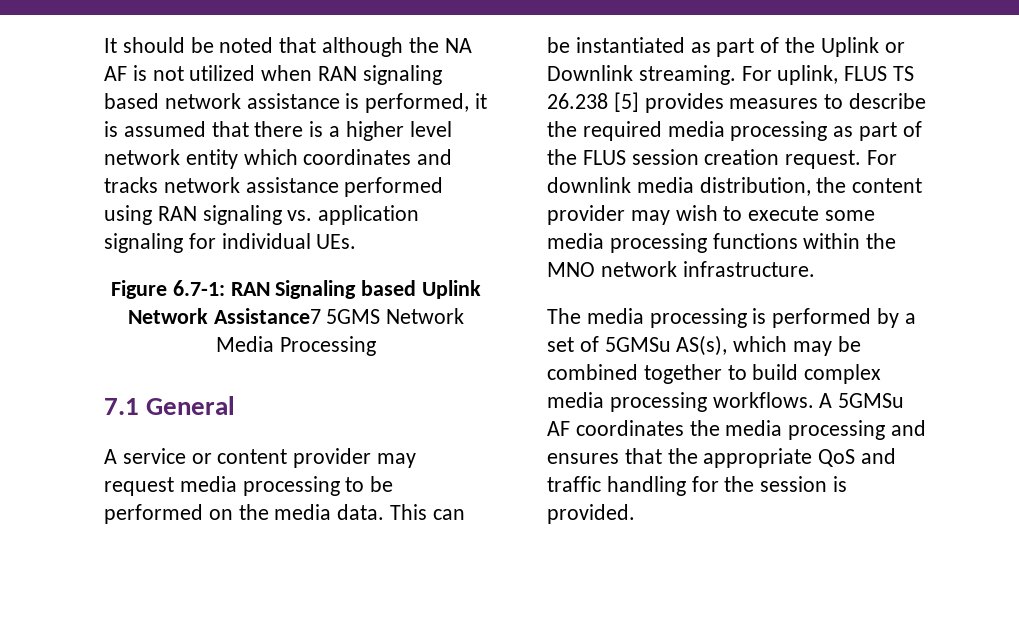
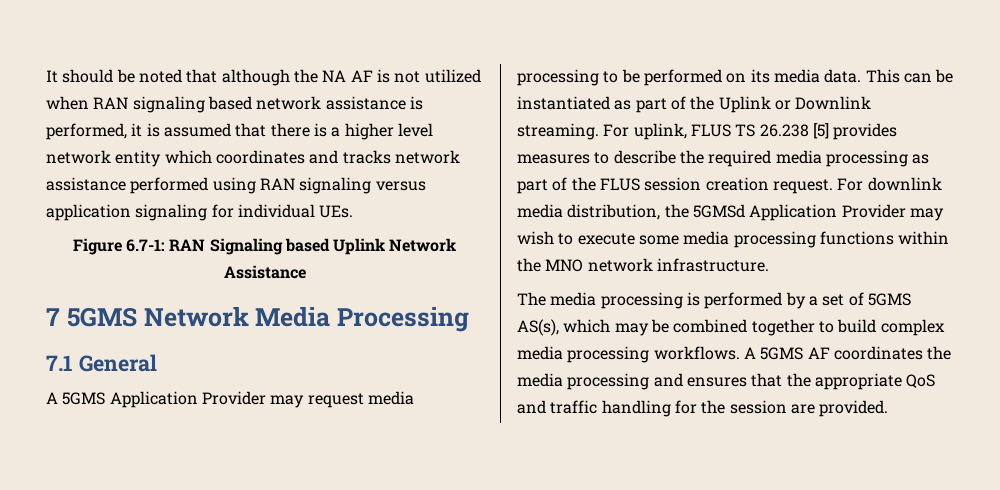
[287,210,313,221] vs. -> [375,181,426,191] versus
[213,308,321,324] Assistance7 -> [223,265,306,279] [46,308,60,326] Assistance // 7
[122,448,372,468] service or content provider -> [62,391,266,408] 5GMS Application Provider
[238,504,269,520] the -> [750,69,770,83] its
[852,178,923,193] [547,205,625,225] content provider -> [692,204,906,221] 5GMSd Application Provider
[604,337,671,352] 5GMSu -> [867,293,911,306] 5GMS
[838,393,905,408] 5GMSu -> [760,347,804,360] 5GMS
[833,476,848,492] is -> [790,404,815,414] are

